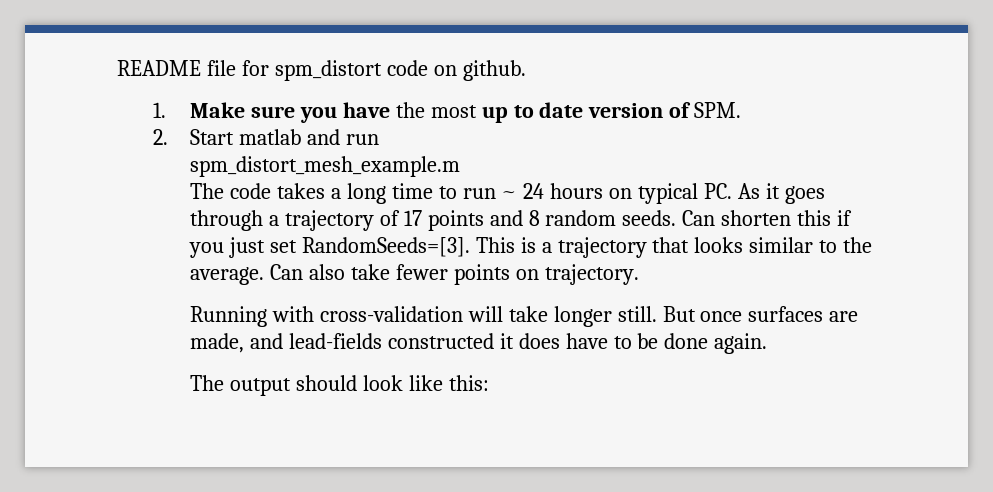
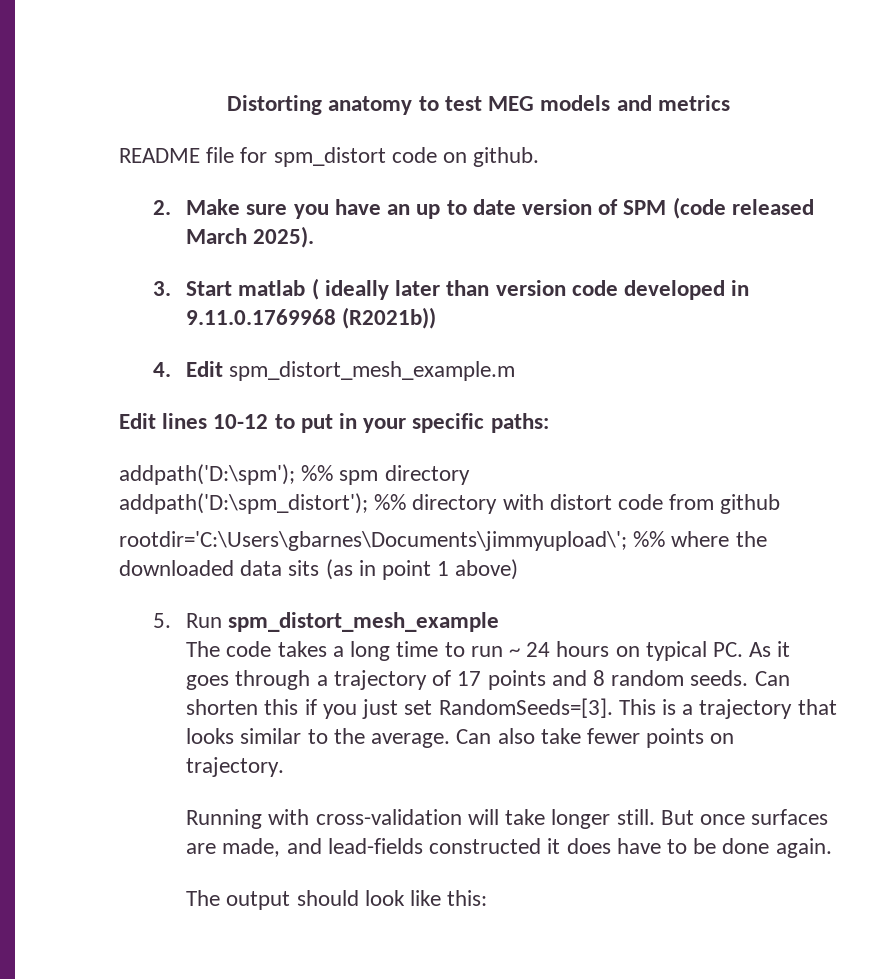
(117, 68) none -> [227,95,730,115] Distorting anatomy to test MEG models and metrics //
[153,102,167,118] 1. -> [152,200,171,215] 2.
[395,102,477,118] the most -> [387,204,411,215] an
[694,102,742,118] [153,129,379,145] [189,156,460,177] SPM. // 2. Start matlab and run // spm_distort_mesh_example.m -> [623,197,814,219] [186,226,315,248] [152,278,750,300] [186,307,437,329] [152,361,516,381] [119,413,549,433] [119,464,470,485] [119,493,781,514] [119,531,767,551] [119,559,519,580] [152,612,500,632] SPM (code released March 2025). // 3. Start matlab ( ideally later than version code developed in 9.11.0.1769968 (R2021b)) // 4. Edit spm_distort_mesh_example.m // Edit lines 10-12 to put in your specific paths: // addpath('D:\spm'); %% spm directory // addpath('D:\spm_distort'); %% directory with distort code from github // rootdir='C:\Users\gbarnes\Documents\jimmyupload\'; %% where the downloaded data sits (as in point 1 above) // 5. Run spm_distort_mesh_example

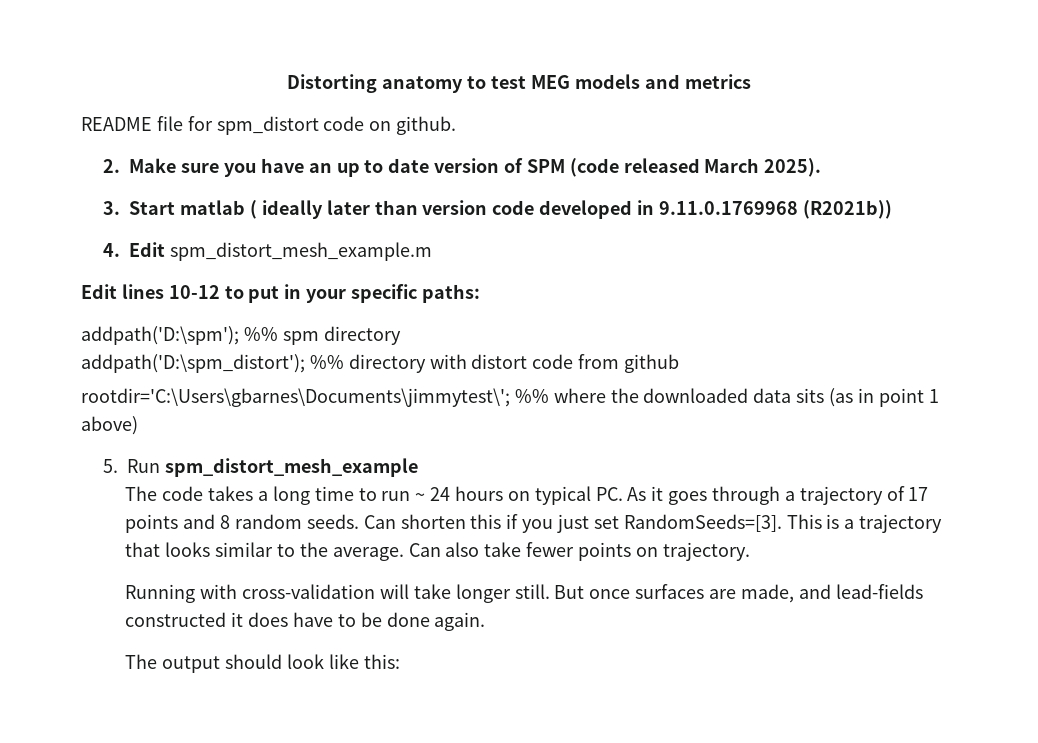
[119,531,627,551] rootdir='C:\Users\gbarnes\Documents\jimmyupload\'; -> [81,388,510,407] rootdir='C:\Users\gbarnes\Documents\jimmytest\';

